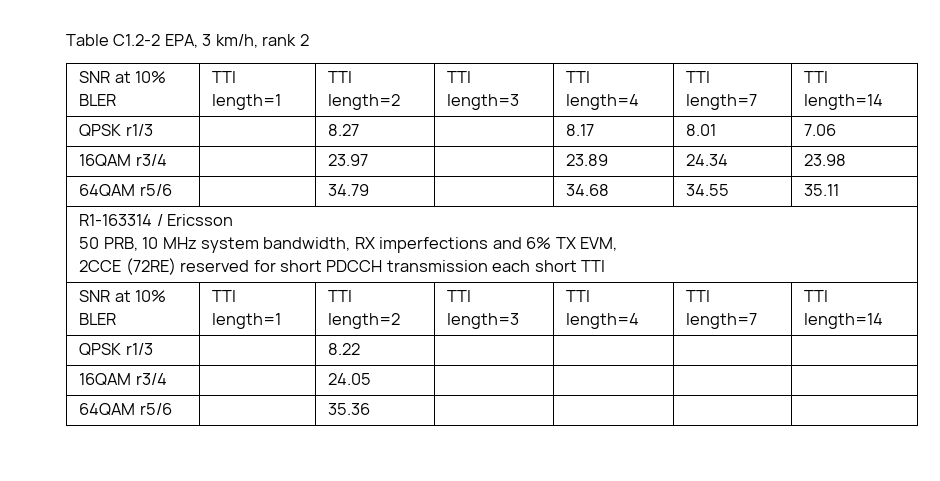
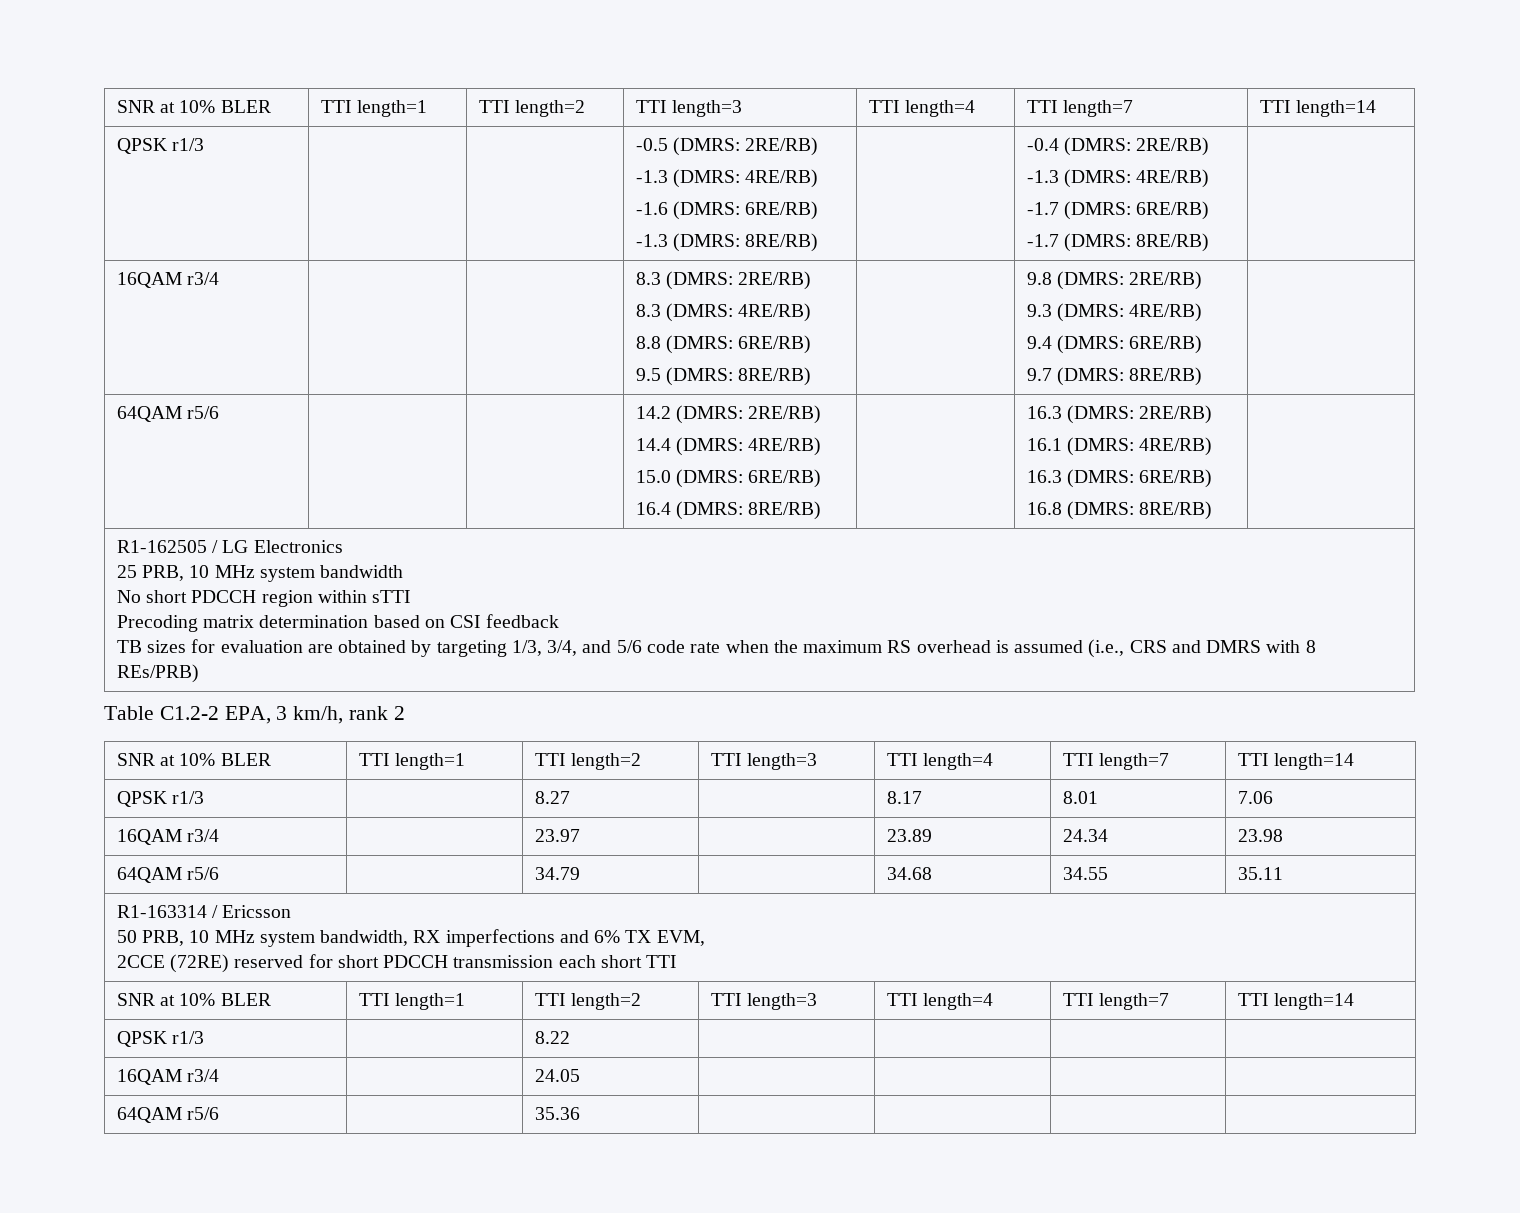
(66, 40) none -> [116,100,271,113] [320,100,428,117] [478,100,586,117] [635,100,743,117] [868,100,976,117] [1026,100,1134,117] [1259,100,1377,117] [116,138,205,154] [635,137,819,156] [635,169,819,188] [635,201,819,220] [635,233,819,252] [1026,137,1210,156] [1026,169,1210,188] [1026,201,1210,220] [1026,233,1210,252] [116,272,220,288] [635,271,812,290] [635,303,812,322] [635,335,812,354] [635,367,812,386] [1026,271,1203,290] [1026,303,1203,322] [1026,335,1203,354] [1026,367,1203,386] [116,406,220,422] [635,405,822,424] [635,437,822,456] [635,469,822,488] [635,501,822,520] [1026,405,1213,424] [1026,437,1213,456] [1026,469,1213,488] [1026,501,1213,520] [116,540,343,553] [116,565,404,582] [116,590,412,607] [116,614,560,632] [116,639,1316,658] [116,664,199,683] SNR at 10% BLER | TTI length=1 | TTI length=2 | TTI length=3 | TTI length=4 | TTI length=7 | TTI length=14 // QPSK r1/3 | | | -0.5 (DMRS: 2RE/RB) // -1.3 (DMRS: 4RE/RB) // -1.6 (DMRS: 6RE/RB) // -1.3 (DMRS: 8RE/RB) | | -0.4 (DMRS: 2RE/RB) // -1.3 (DMRS: 4RE/RB) // -1.7 (DMRS: 6RE/RB) // -1.7 (DMRS: 8RE/RB) | // 16QAM r3/4 | | | 8.3 (DMRS: 2RE/RB) // 8.3 (DMRS: 4RE/RB) // 8.8 (DMRS: 6RE/RB) // 9.5 (DMRS: 8RE/RB) | | 9.8 (DMRS: 2RE/RB) // 9.3 (DMRS: 4RE/RB) // 9.4 (DMRS: 6RE/RB) // 9.7 (DMRS: 8RE/RB) | // 64QAM r5/6 | | | 14.2 (DMRS: 2RE/RB) // 14.4 (DMRS: 4RE/RB) // 15.0 (DMRS: 6RE/RB) // 16.4 (DMRS: 8RE/RB) | | 16.3 (DMRS: 2RE/RB) // 16.1 (DMRS: 4RE/RB) // 16.3 (DMRS: 6RE/RB) // 16.8 (DMRS: 8RE/RB) | // R1-162505 / LG Electronics // 25 PRB, 10 MHz system bandwidth // No short PDCCH region within sTTI // Precoding matrix determination based on CSI feedback // TB sizes for evaluation are obtained by targeting 1/3, 3/4, and 5/6 code rate when the maximum RS overhead is assumed (i.e., CRS and DMRS with 8 REs/PRB) //

